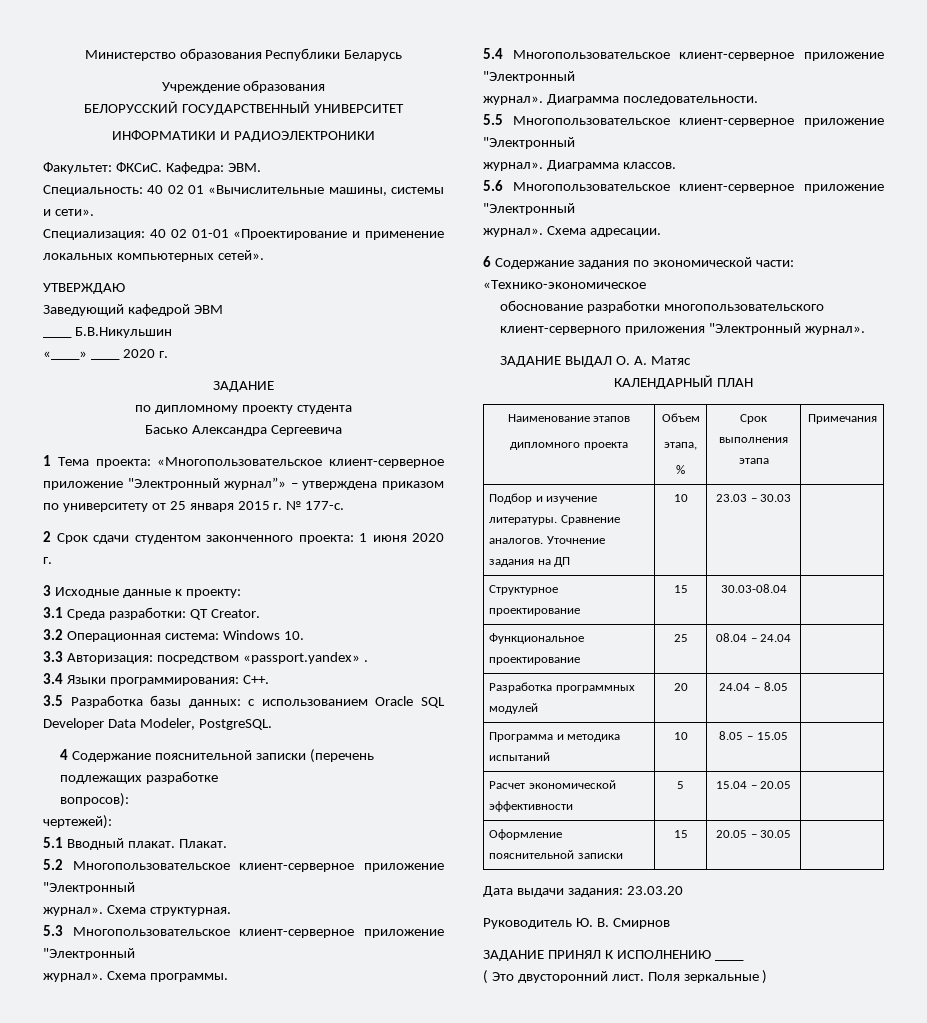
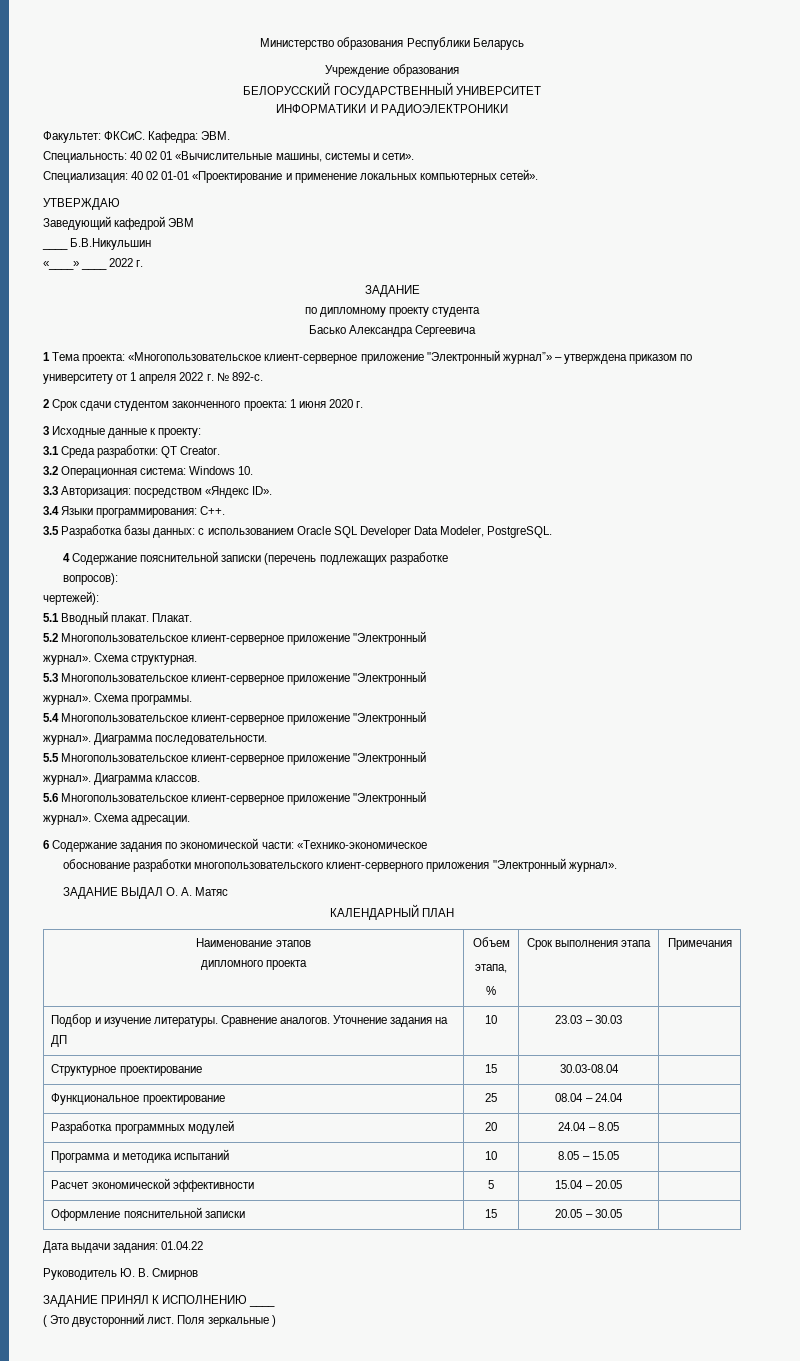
[122,349,155,358] 2020 -> [109,258,134,267] 2022
[169,501,270,512] 25 января 2015 -> [130,372,204,384] 1 апреля 2022
[305,501,345,510] 177-с. -> [231,372,263,381] 892-с.
[242,652,368,664] «passport.yandex» . -> [205,486,273,498] «Яндекс ID».
[626,886,683,895] 23.03.20 -> [161,1241,204,1250] 01.04.22

